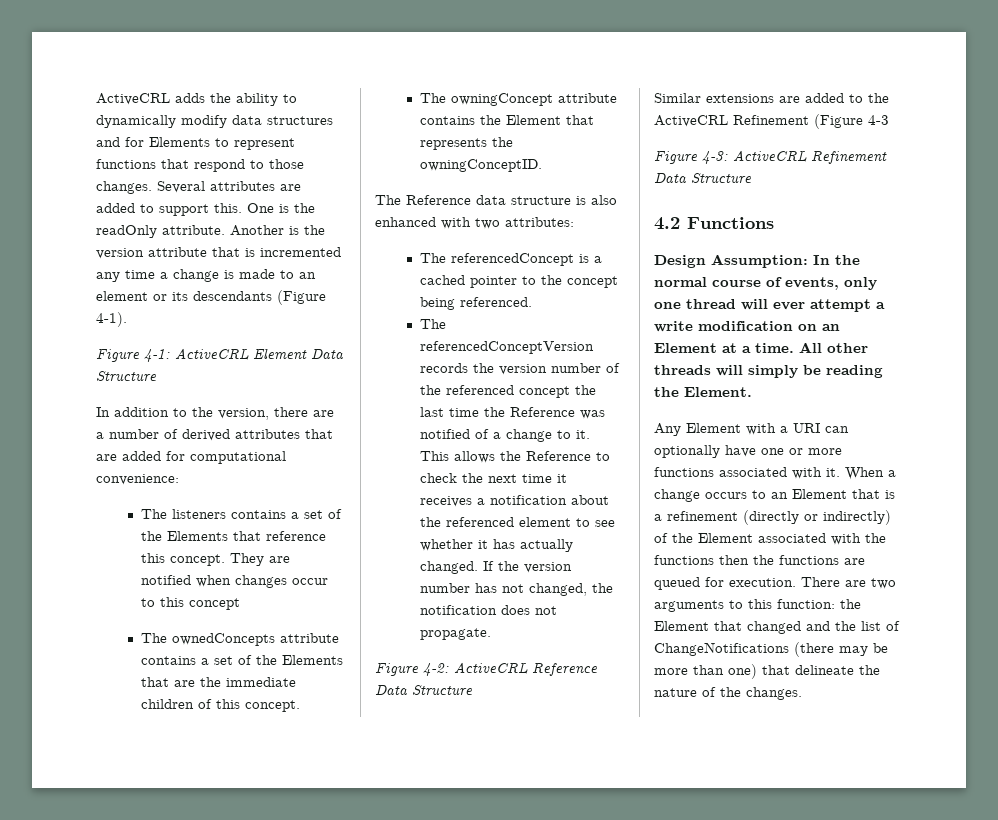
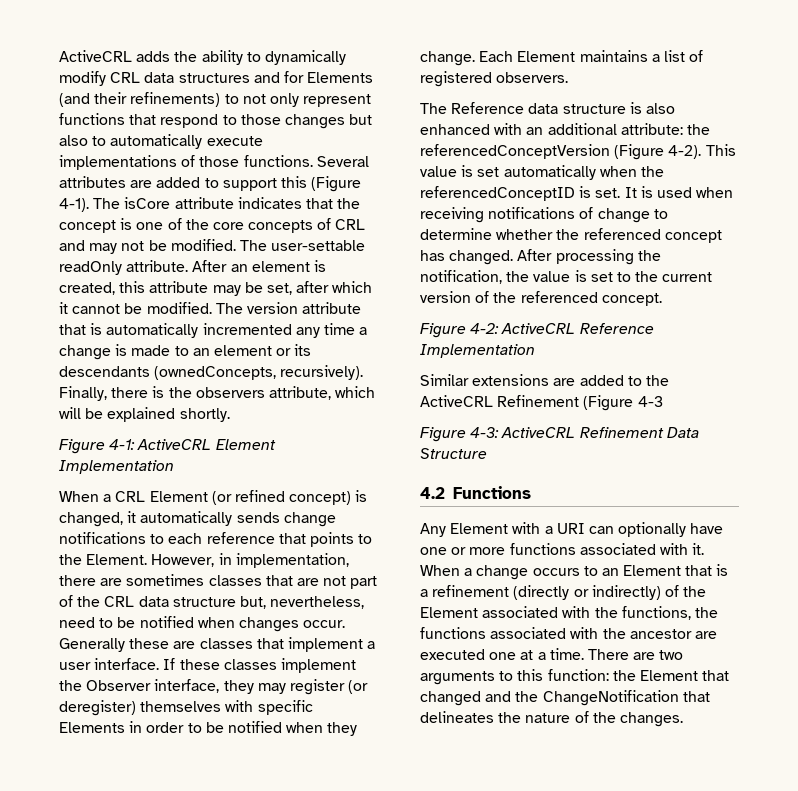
(227, 121) none -> [110,72,141,83] CRL
[215,138,229,147] to -> [59,92,299,107] (and their refinements) to not only
[96,181,152,194] changes. -> [284,114,373,129] [59,134,263,149] [59,155,313,170] changes but also to automatically execute implementations of those functions.
[214,203,315,213] [96,225,325,238] this. One is the readOnly attribute. Another is the -> [280,176,362,192] [59,197,361,212] [59,218,366,233] [59,239,366,254] [59,260,326,275] [59,281,373,296] [59,302,243,314] this (Figure 4-1). The isCore attribute indicates that the concept is one of the core concepts of CRL and may not be modified. The user-settable readOnly attribute. After an element is created, this attribute may be set, after which it cannot be modified. The
(255, 252) none -> [106,323,199,338] automatically
[277,290,326,305] [96,312,127,327] [96,348,344,362] [96,371,157,381] [96,407,334,420] [96,429,333,441] [96,451,286,464] [96,474,179,485] [140,509,342,519] [140,531,326,541] [140,553,290,566] [140,575,328,588] [140,597,240,610] [140,633,339,646] [140,655,343,665] [140,677,296,687] [140,699,300,712] [419,93,617,106] [419,115,594,125] [419,137,513,150] [419,159,542,172] (Figure 4-1). // Figure 4-1: ActiveCRL Element Data Structure // In addition to the version, there are a number of derived attributes that are added for computational convenience: // The listeners contains a set of the Elements that reference this concept. They are notified when changes occur to this concept // The ownedConcepts attribute contains a set of the Elements that are the immediate children of this concept. // The owningConcept attribute contains the Element that represents the owningConceptID. -> [154,365,364,380] [59,386,376,401] [59,407,230,422] [59,439,276,454] [59,460,174,474] [59,490,368,505] [59,511,336,527] [59,532,373,547] [59,553,349,568] [59,574,378,589] [59,595,365,609] [59,616,346,632] [59,637,376,652] [59,658,356,673] [59,679,369,695] [59,700,313,716] [59,721,358,736] [420,50,704,66] [420,71,569,87] (ownedConcepts, recursively). Finally, there is the observers attribute, which will be explained shortly. // Figure 4-1: ActiveCRL Element Implementation // When a CRL Element (or refined concept) is changed, it automatically sends change notifications to each reference that points to the Element. However, in implementation, there are sometimes classes that are not part of the CRL data structure but, nevertheless, need to be notified when changes occur. Generally these are classes that implement a user interface. If these classes implement the Observer interface, they may register (or deregister) themselves with specific Elements in order to be notified when they change. Each Element maintains a list of registered observers.
[475,217,574,229] [419,253,602,266] [419,275,618,288] [419,297,532,310] [419,319,446,329] [419,341,594,354] [419,363,620,375] [419,385,596,398] [419,407,605,419] [419,429,590,442] [419,451,610,463] [419,473,567,483] [419,495,609,507] [419,517,615,527] [419,539,573,552] [419,561,572,574] [419,583,613,596] [419,605,557,615] [419,628,491,640] two attributes: // The referencedConcept is a cached pointer to the concept being referenced. // The referencedConceptVersion records the version number of the referenced concept the last time the Reference was notified of a change to it. This allows the Reference to check the next time it receives a notification about the referenced element to see whether it has actually changed. If the version number has not changed, the notification does not propagate. -> [526,123,710,135] [420,144,736,160] [420,165,664,180] [420,186,734,201] [420,207,668,223] [420,228,722,243] [420,249,661,265] [420,270,713,284] [420,291,662,306] an additional attribute: the referencedConceptVersion (Figure 4-2). This value is set automatically when the referencedConceptID is set. It is used when receiving notifications of change to determine whether the referenced concept has changed. After processing the notification, the value is set to the current version of the referenced concept.
[375,685,473,695] Data Structure -> [420,344,535,358] Implementation
[654,254,860,268] [654,277,877,290] [654,299,885,312] [654,321,840,332] [654,342,868,353] [654,365,883,378] [654,387,752,397] // Design Assumption: In the normal course of events, only one thread will ever attempt a write modification on an Element at a time. All other threads will simply be reading the Element. -> (531, 492) none
[654,555,865,565] [654,577,796,590] functions then the functions are queued for execution. -> [621,606,718,620] [420,627,717,639] [420,648,584,660] functions, the functions associated with the ancestor are executed one at a time.
[861,621,900,631] [654,642,888,657] [654,664,854,679] list of ChangeNotifications (there may be more than one) that delineate -> [542,690,710,706] [420,711,494,723] ChangeNotification that delineates

